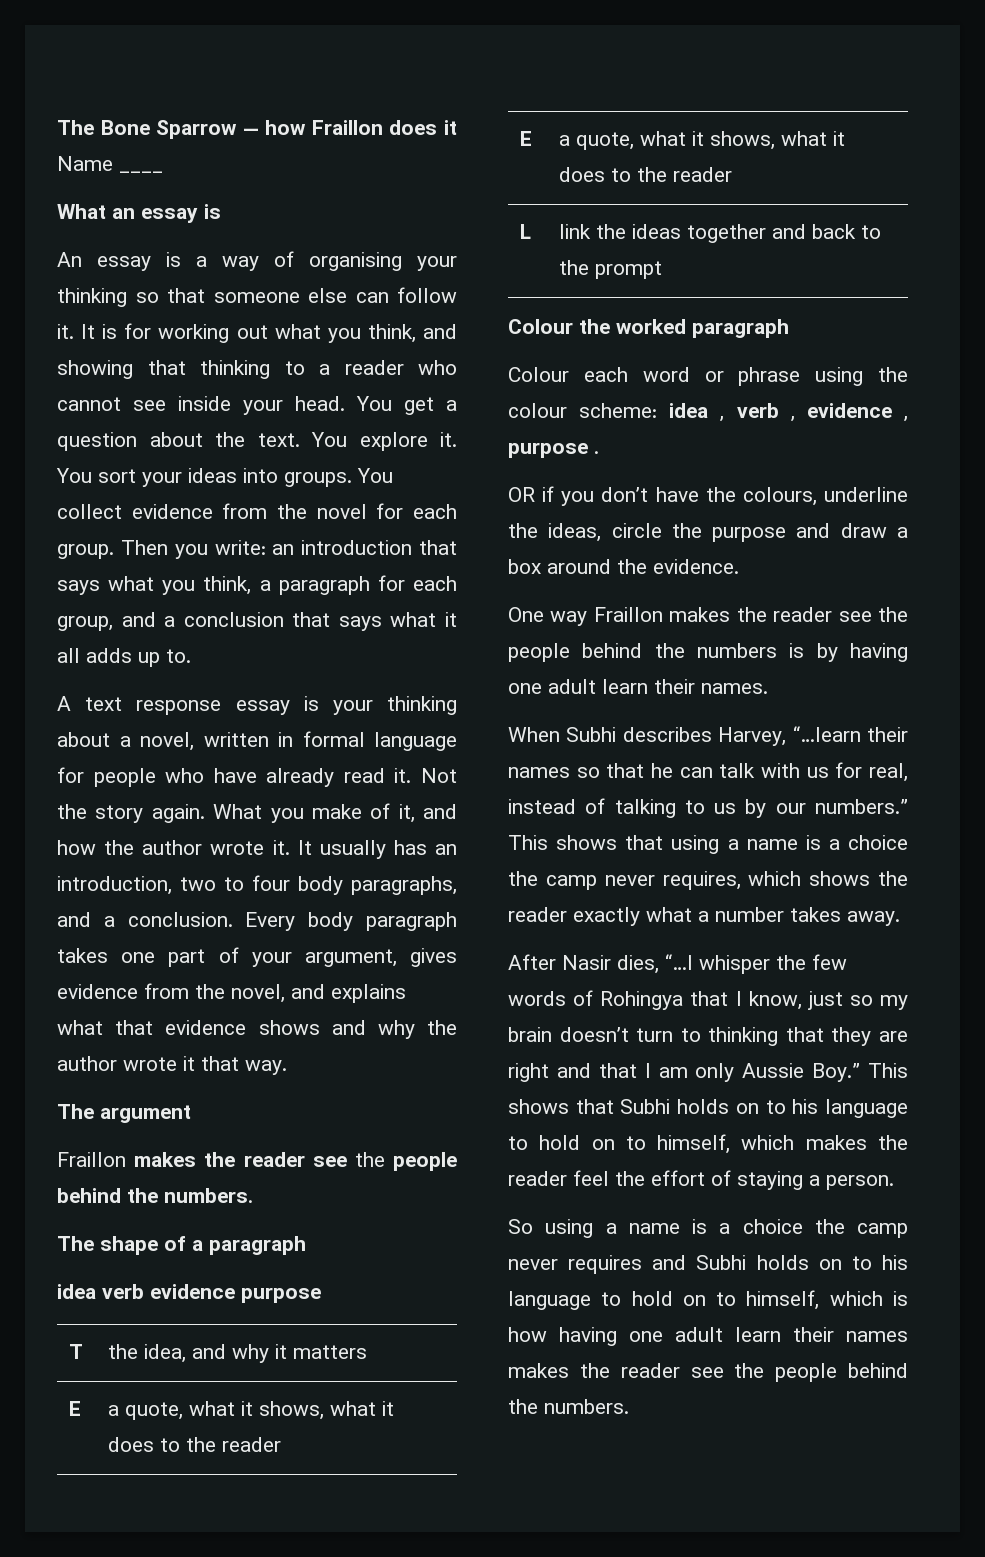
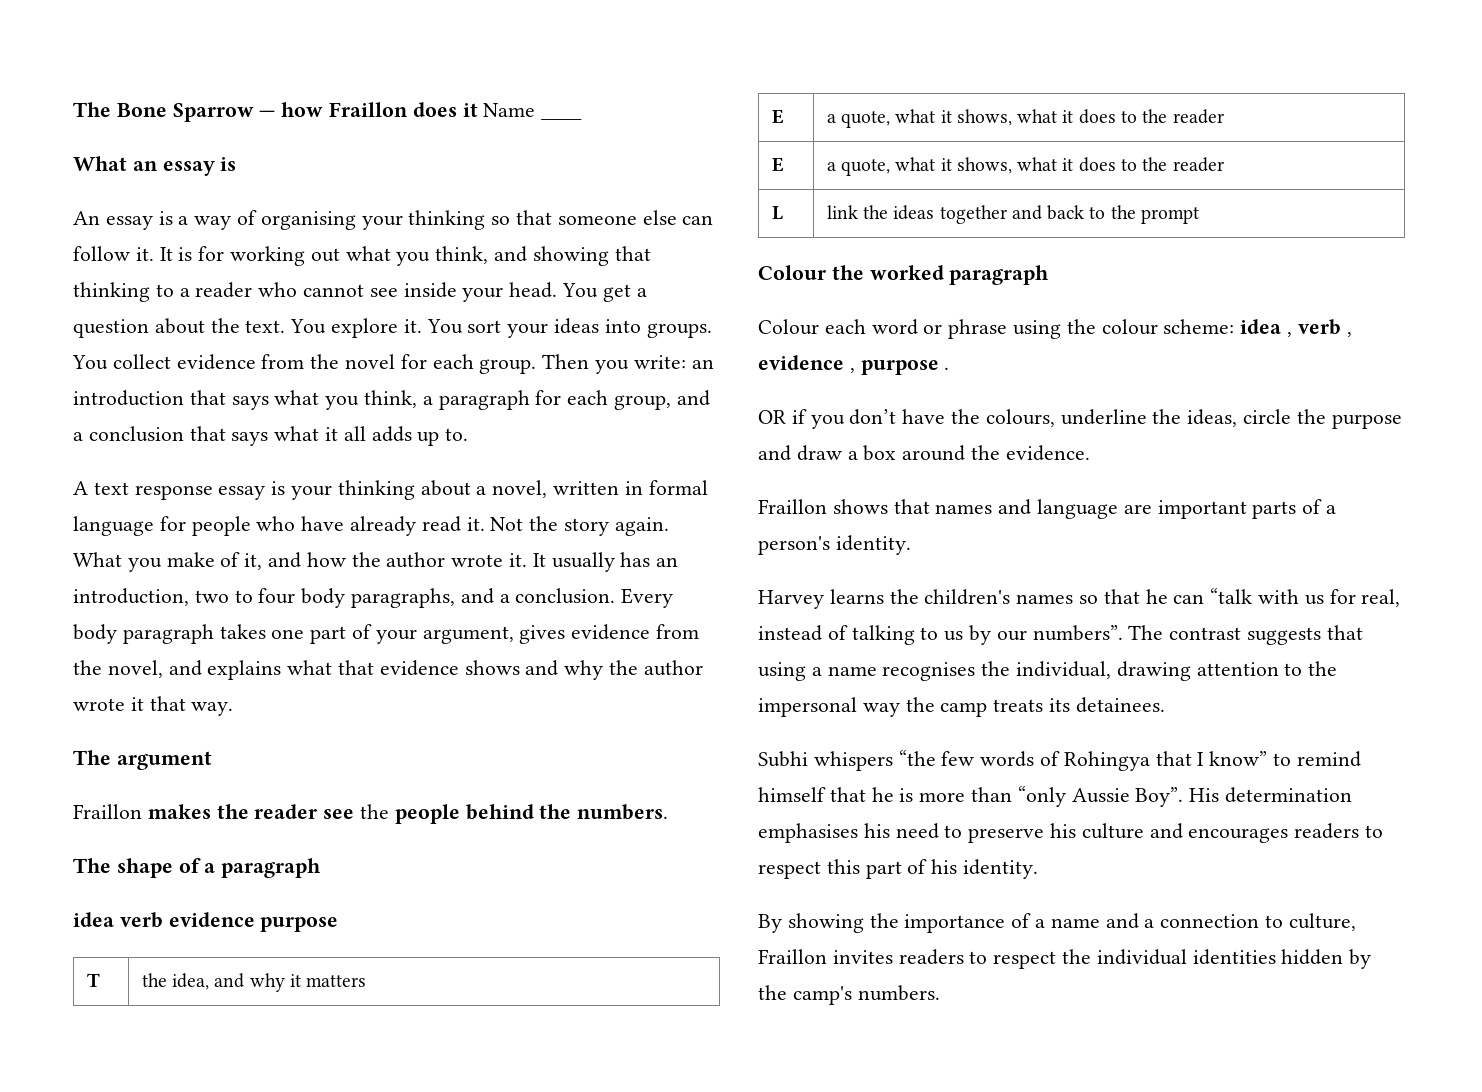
[508,607,908,626] [508,643,908,662] [508,679,768,694] [508,726,908,746] One way Fraillon makes the reader see the people behind the numbers is by having one adult learn their names. // When Subhi describes Harvey, “…learn their -> [758,499,1337,519] [758,535,911,555] [758,589,1011,609] Fraillon shows that names and language are important parts of a person's identity. // Harvey learns the children's
[719,763,756,778] talk -> [1210,588,1253,604] “talk
[815,799,908,814] [508,835,908,854] [508,871,908,890] [508,907,900,926] [508,954,806,974] numbers.” This shows that using a name is a choice the camp never requires, which shows the reader exactly what a number takes away. // After Nasir dies, “…I whisper the -> [1032,625,1363,645] [758,661,1338,681] [758,697,1165,717] [758,750,936,771] numbers”. The contrast suggests that using a name recognises the individual, drawing attention to the impersonal way the camp treats its detainees. // Subhi whispers “the
[748,991,908,1010] [508,1027,908,1046] [508,1063,908,1082] [508,1099,908,1118] [508,1134,908,1154] [508,1170,894,1190] [508,1219,908,1238] [508,1255,908,1274] [508,1290,908,1310] [508,1327,908,1346] [508,1363,908,1382] [508,1399,538,1414] know, just so my brain doesn’t turn to thinking that they are right and that I am only Aussie Boy.” This shows that Subhi holds on to his language to hold on to himself, which makes the reader feel the effort of staying a person. // So using a name is a choice the camp never requires and Subhi holds on to his language to hold on to himself, which is how having one adult learn their names makes the reader see the people behind the -> [1209,751,1361,767] [758,786,1353,807] [758,823,1384,843] [758,859,1039,879] [758,913,1356,933] [758,949,1372,969] [758,985,852,1005] know” to remind himself that he is more than “only Aussie Boy”. His determination emphasises his need to preserve his culture and encourages readers to respect this part of his identity. // By showing the importance of a name and a connection to culture, Fraillon invites readers to respect the individual identities hidden by the camp's

